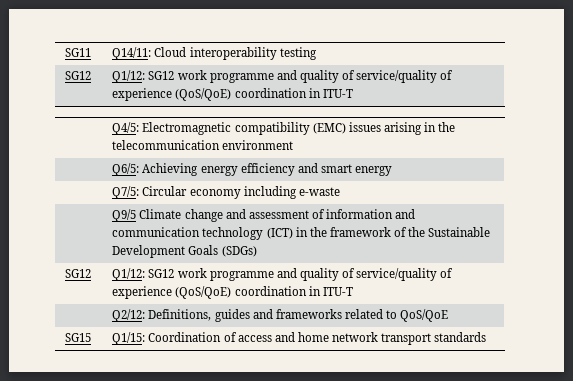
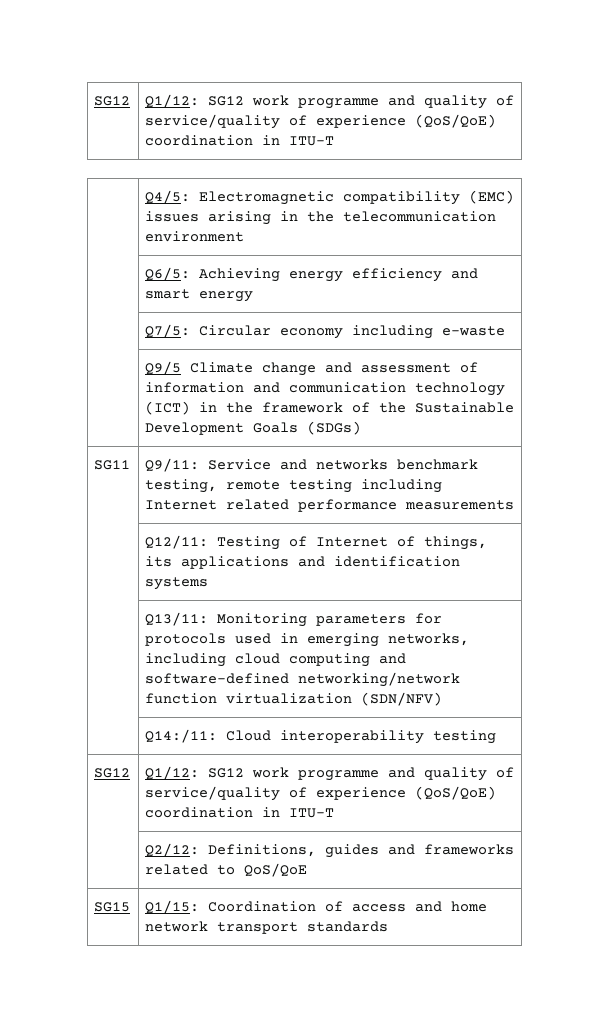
[65,48,92,57] [112,47,317,60] SG11 | Q14/11: Cloud interoperability testing // -> (94, 101) none
(257, 251) none -> [94,460,131,470] [145,458,479,472] [145,479,443,493] [145,499,515,512] [145,535,488,550] [145,556,461,569] [145,577,209,590] [145,612,443,627] [145,633,470,647] [145,653,407,667] [145,672,461,687] [145,692,443,706] [145,729,497,744] // SG11 | Q9/11: Service and networks benchmark testing, remote testing including Internet related performance measurements // | Q12/11: Testing of Internet of things, its applications and identification systems // | Q13/11: Monitoring parameters for protocols used in emerging networks, including cloud computing and software-defined networking/network function virtualization (SDN/NFV) // | Q14:/11: Cloud interoperability testing

